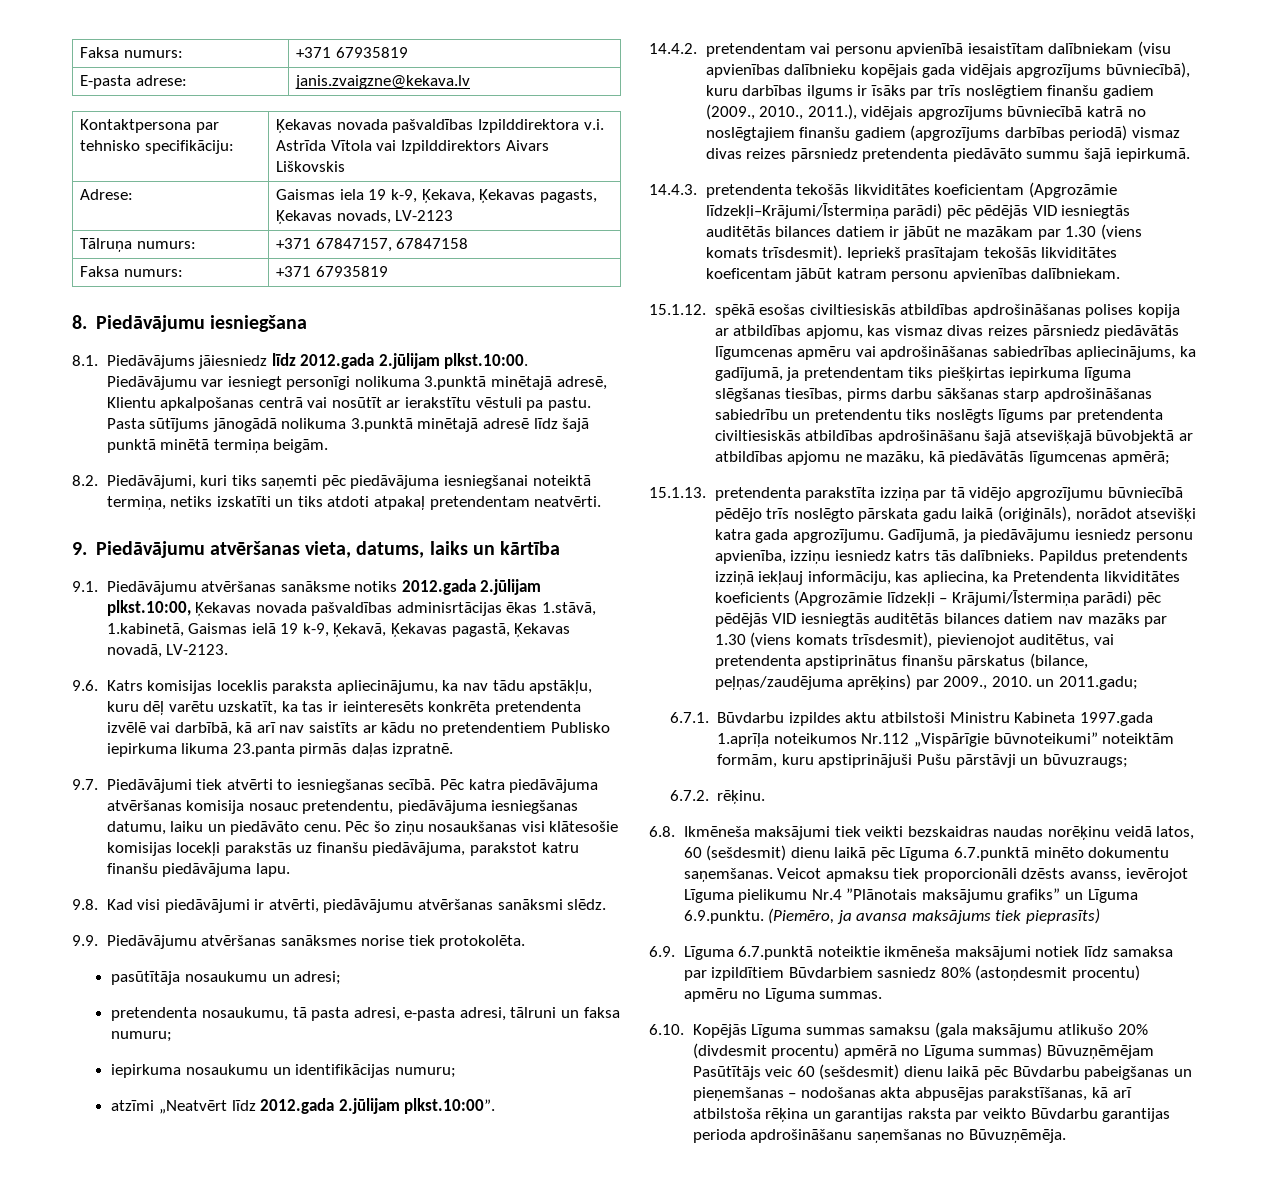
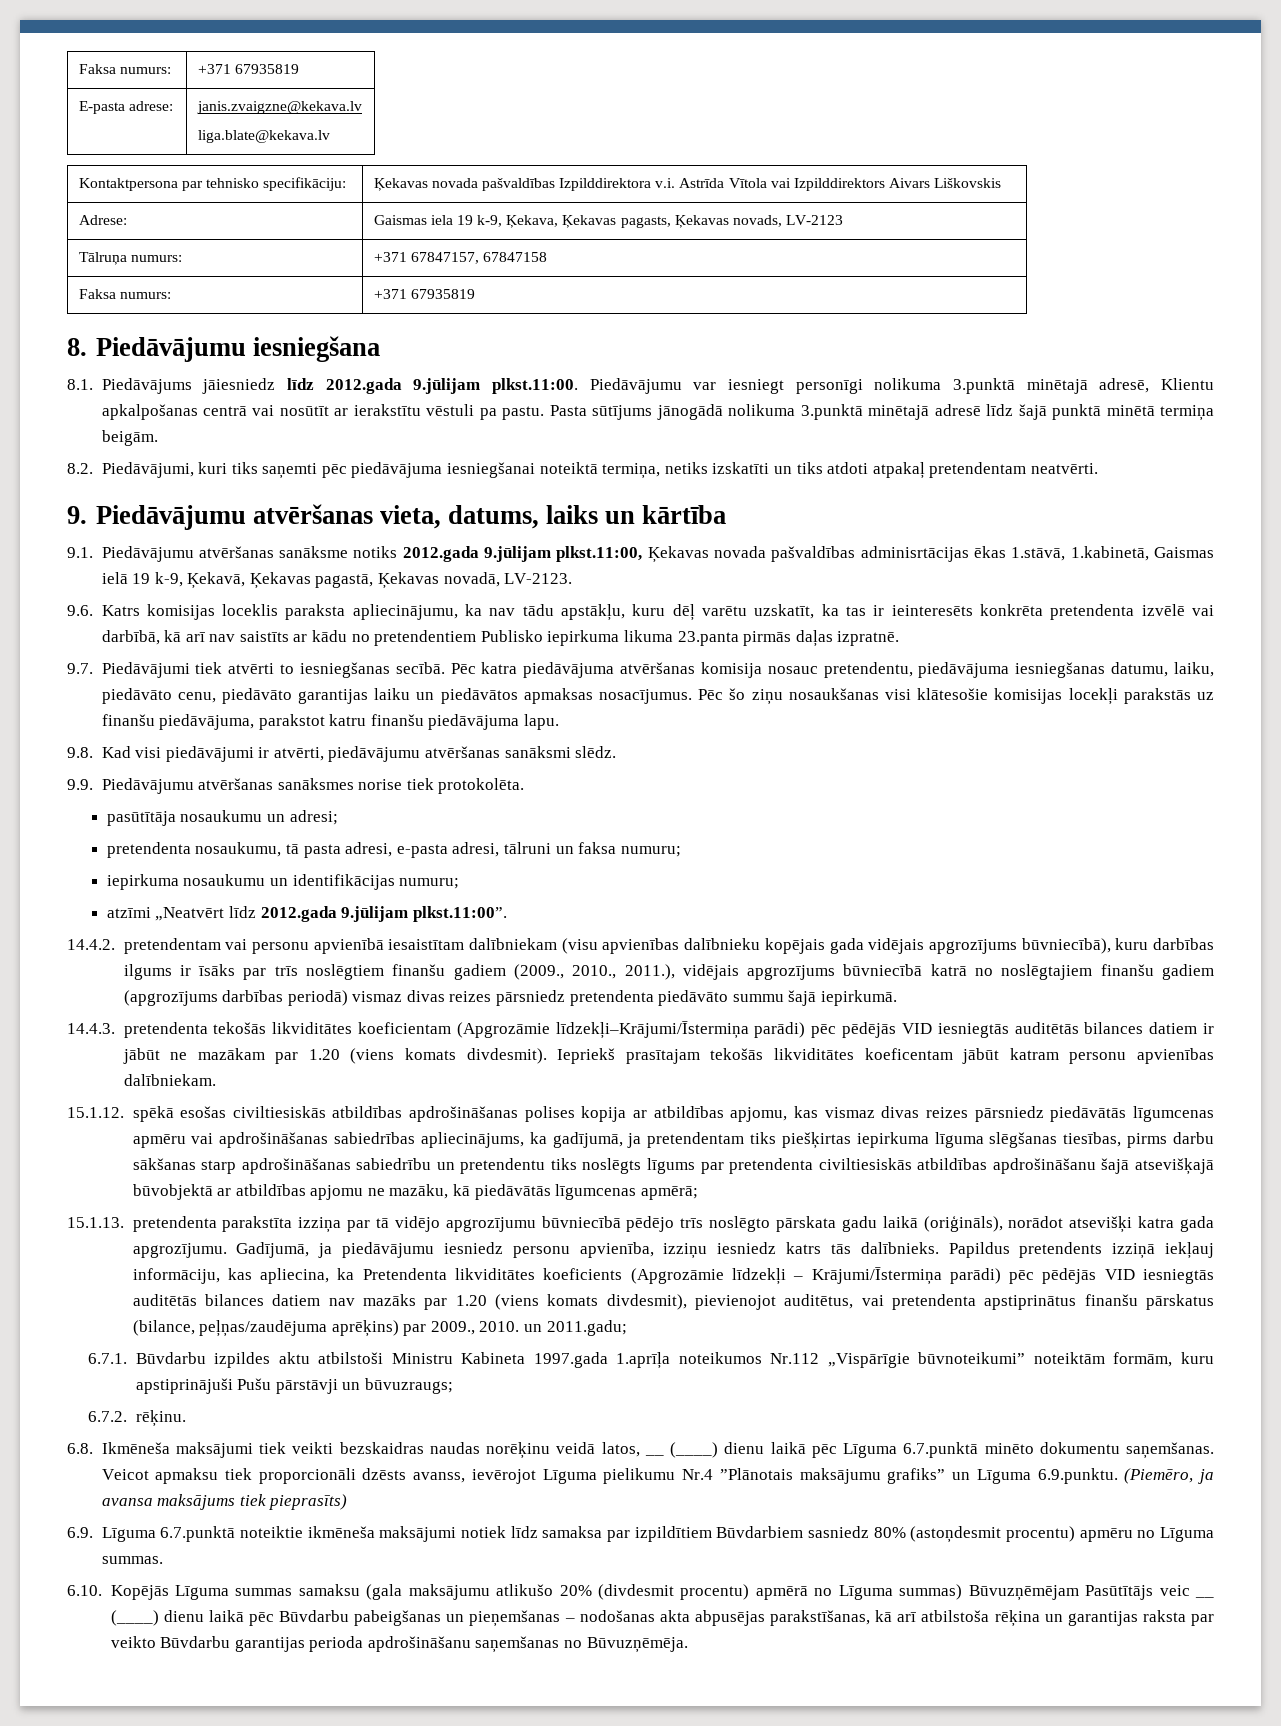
(471, 82) none -> [197,130,330,143] // liga.blate@kekava.lv
[378,353,529,369] 2.jūlijam plkst.10:00. -> [413,378,578,394] 9.jūlijam plkst.11:00.
[480,579,542,595] [106,600,191,616] 2.jūlijam plkst.10:00, -> [484,546,643,562] 9.jūlijam plkst.11:00,
[170,821,341,835] laiku un piedāvāto cenu. -> [1174,662,1214,677] [101,688,693,704] laiku, piedāvāto cenu, piedāvāto garantijas laiku un piedāvātos apmaksas nosacījumus.
[338,1098,496,1114] 2.jūlijam plkst.10:00”. -> [341,906,507,922] 9.jūlijam plkst.11:00”.
[1065,224,1142,240] [705,245,843,261] 1.30 (viens komats trīsdesmit). -> [308,1048,547,1064] 1.20 (viens komats divdesmit).
[714,632,933,648] 1.30 (viens komats trīsdesmit), -> [455,1294,687,1310] 1.20 (viens komats divdesmit),
[683,845,787,861] 60 (sešdesmit) -> [644,1442,718,1458] __ (____)
[796,1064,900,1080] 60 (sešdesmit) -> [1195,1596,1215,1598] [110,1610,159,1626] __ (____)

